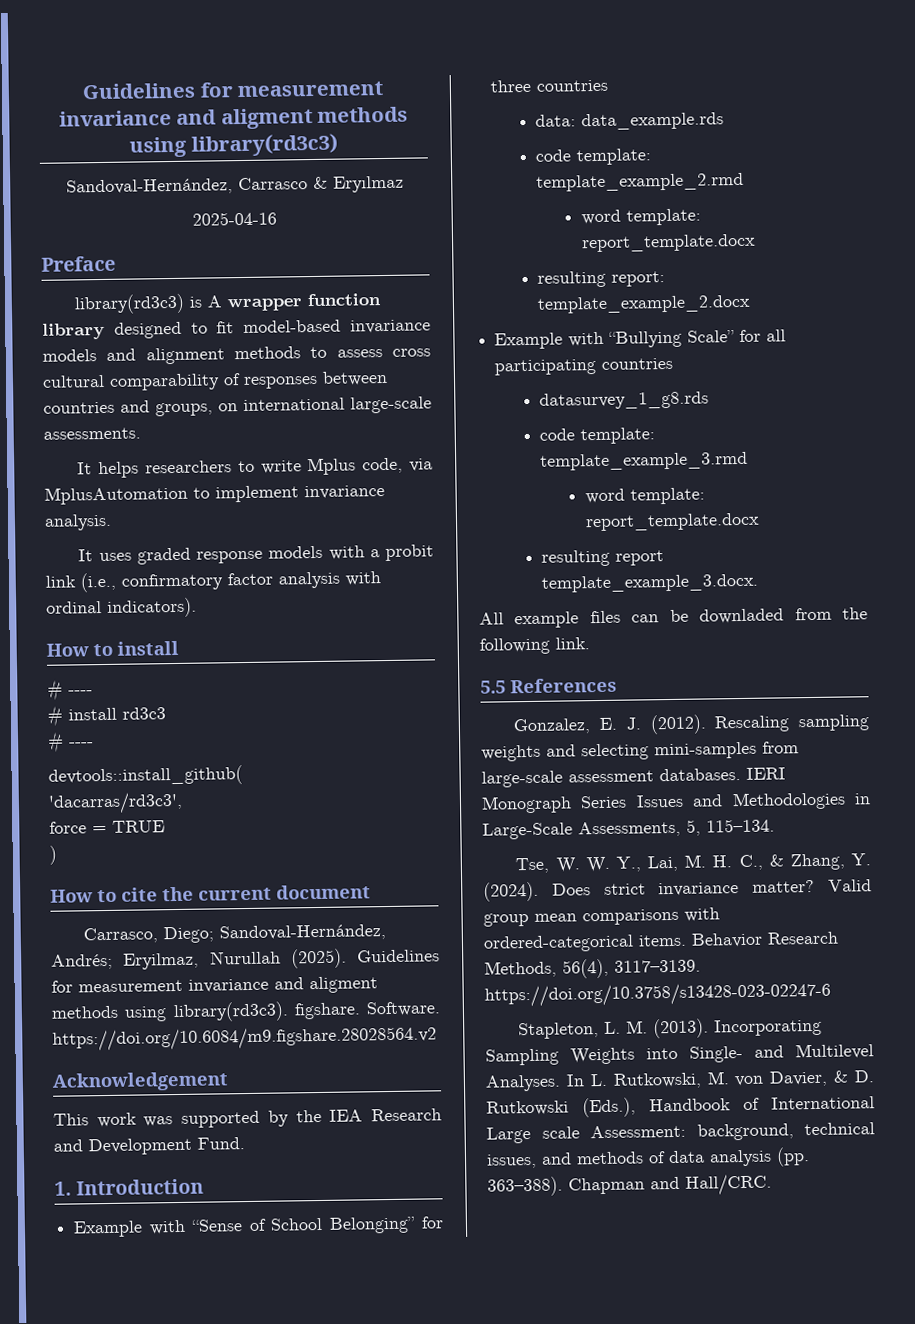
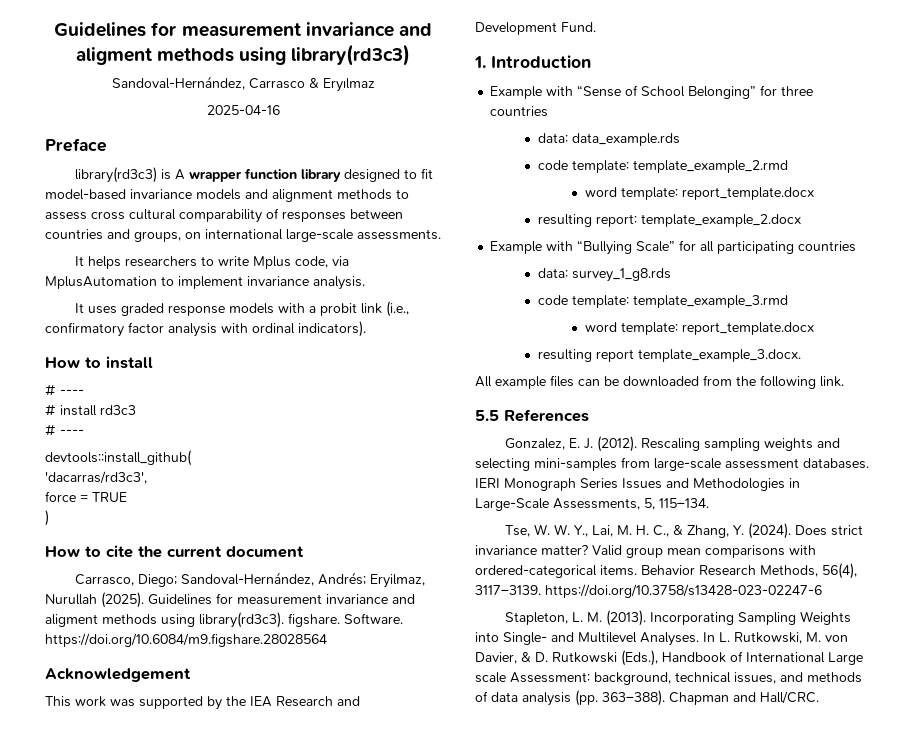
[52,1025,437,1052] https://doi.org/10.6084/m9.figshare.28028564.v2 -> [45,633,327,647] https://doi.org/10.6084/m9.figshare.28028564
[539,391,710,410] datasurvey_1_g8.rds -> [537,268,671,282] data: survey_1_g8.rds
[699,608,785,624] downladed -> [623,376,699,387] downloaded

